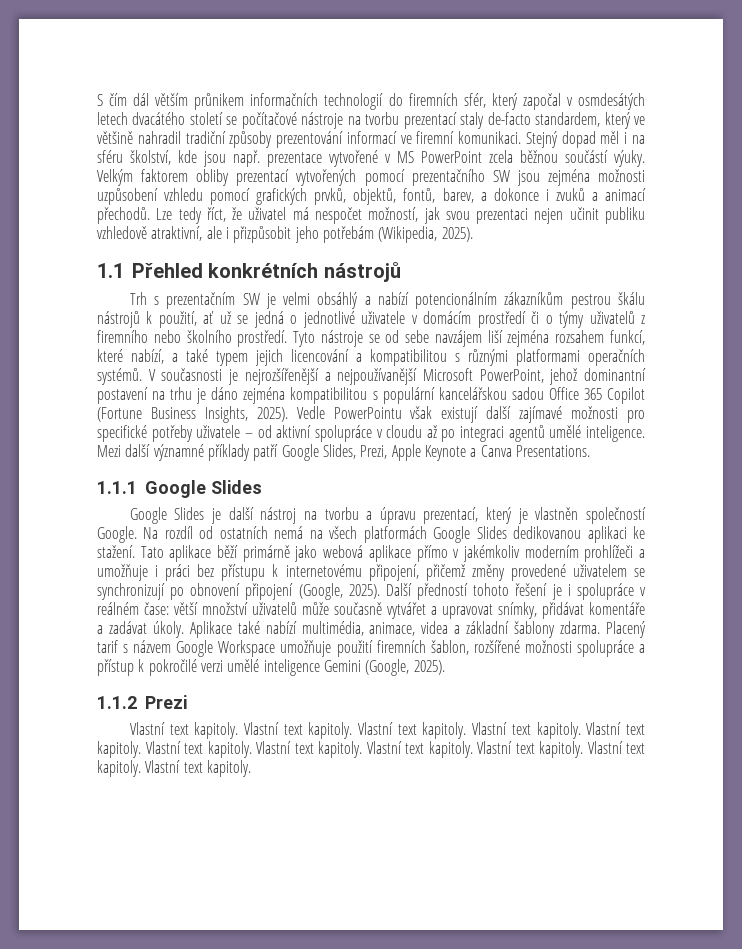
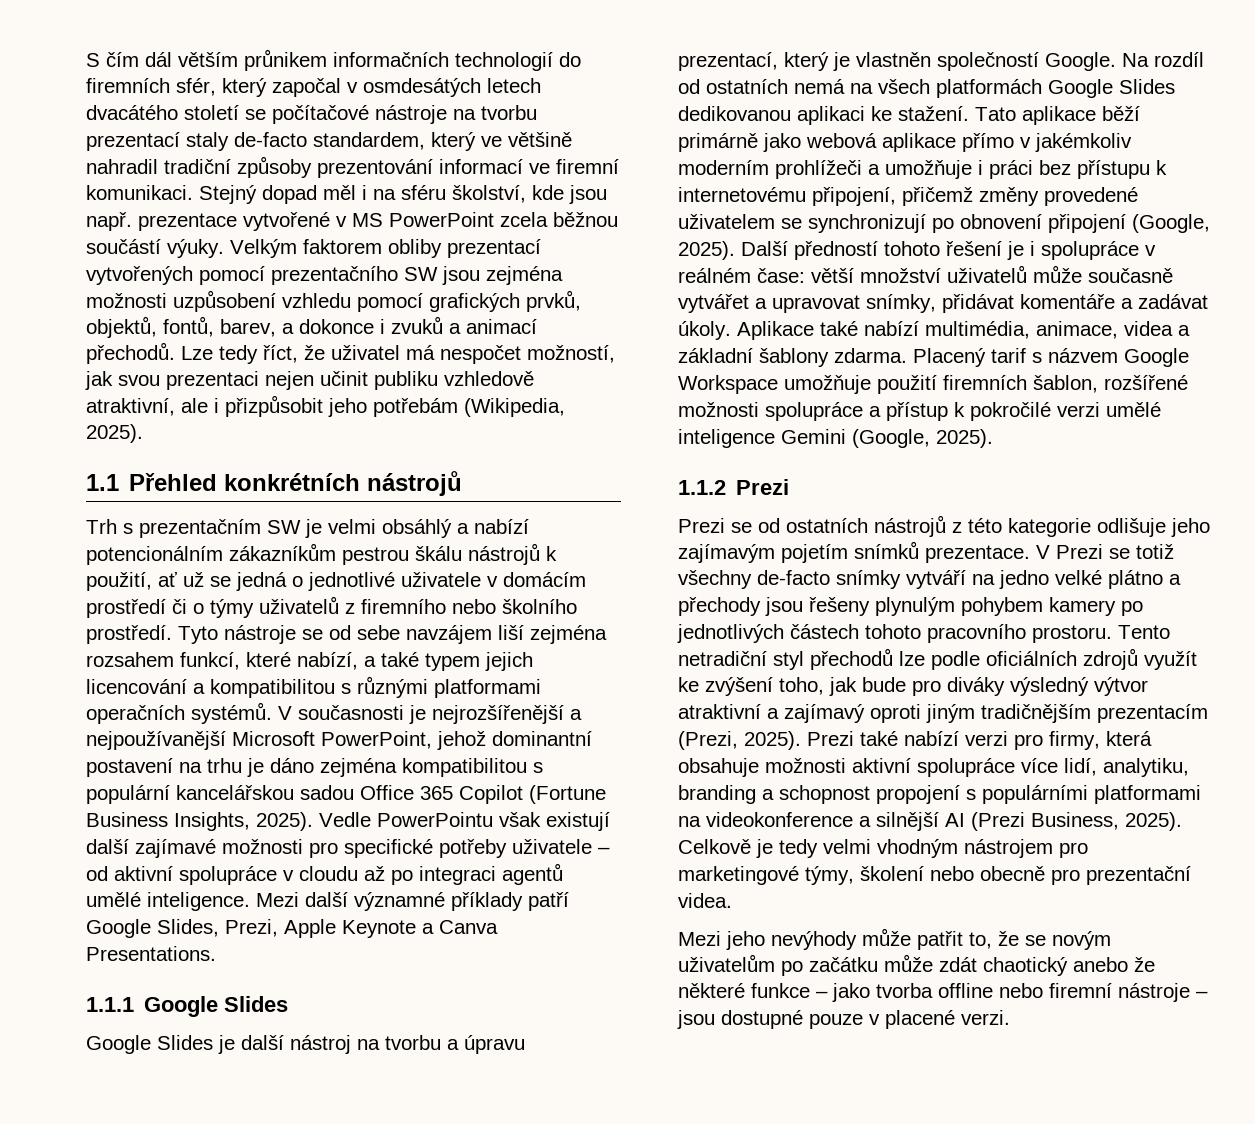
[129,722,645,739] [97,741,645,758] [97,760,251,777] Vlastní text kapitoly. Vlastní text kapitoly. Vlastní text kapitoly. Vlastní text kapitoly. Vlastní text kapitoly. Vlastní text kapitoly. Vlastní text kapitoly. Vlastní text kapitoly. Vlastní text kapitoly. Vlastní text kapitoly. Vlastní text kapitoly. -> [678,515,1210,537] [678,541,1174,563] [678,570,1181,589] [678,597,1143,616] [677,624,1170,643] [678,648,1197,670] [678,677,1148,696] [678,704,1208,723] [678,731,1152,750] [678,758,1189,777] [678,785,1201,804] [678,812,1182,831] [678,839,1088,858] [678,866,1191,885] [678,893,732,908] [678,928,1111,950] [678,954,1155,976] [678,983,1208,1002] [677,1010,1010,1029] Prezi se od ostatních nástrojů z této kategorie odlišuje jeho zajímavým pojetím snímků prezentace. V Prezi se totiž všechny de-facto snímky vytváří na jedno velké plátno a přechody jsou řešeny plynulým pohybem kamery po jednotlivých částech tohoto pracovního prostoru. Tento netradiční styl přechodů lze podle oficiálních zdrojů využít ke zvýšení toho, jak bude pro diváky výsledný výtvor atraktivní a zajímavý oproti jiným tradičnějším prezentacím (Prezi, 2025). Prezi také nabízí verzi pro firmy, která obsahuje možnosti aktivní spolupráce více lidí, analytiku, branding a schopnost propojení s populárními platformami na videokonference a silnější AI (Prezi Business, 2025). Celkově je tedy velmi vhodným nástrojem pro marketingové týmy, školení nebo obecně pro prezentační videa. // Mezi jeho nevýhody může patřit to, že se novým uživatelům po začátku může zdát chaotický anebo že některé funkce – jako tvorba offline nebo firemní nástroje – jsou dostupné pouze v placené verzi.

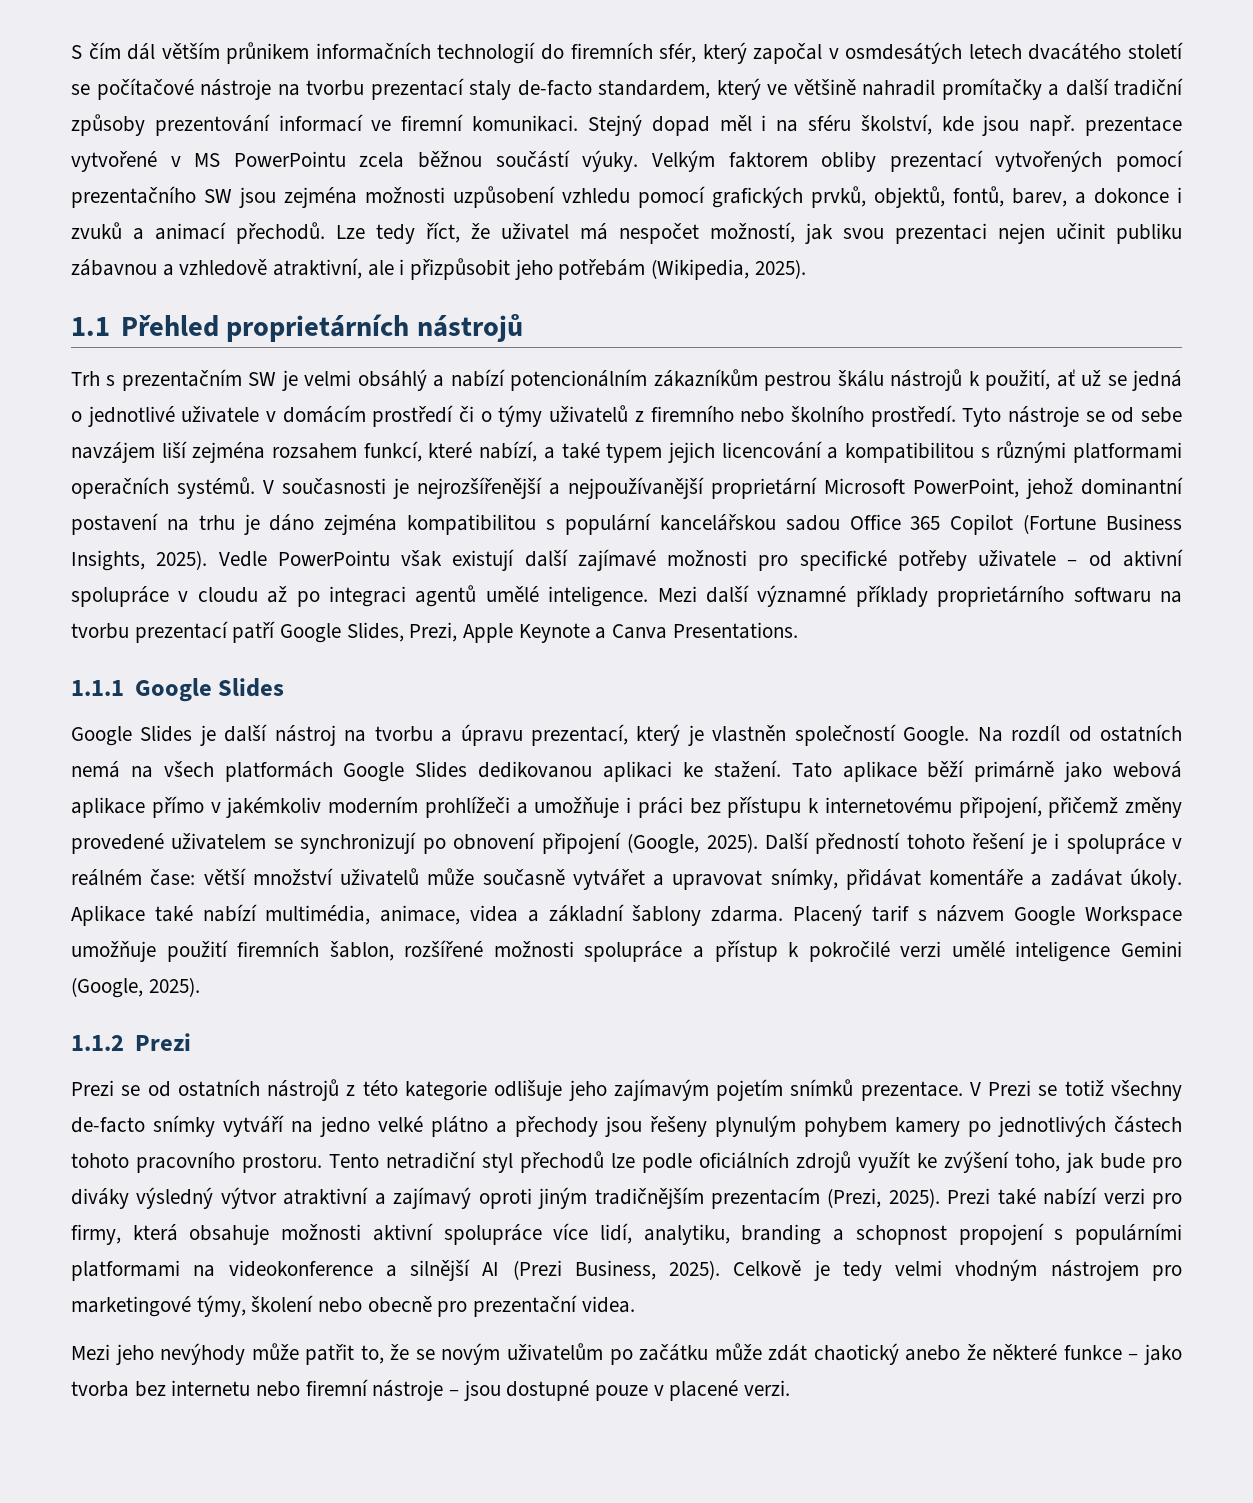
(158, 166) none -> [941,78,1109,100] promítačky a další
[389,212,494,227] PowerPoint -> [233,151,346,167] PowerPointu
(438, 380) none -> [71,259,174,276] zábavnou a
[224,473,361,491] konkrétních -> [226,314,410,342] proprietárních
(226, 740) none -> [711,477,817,499] proprietární
(523, 901) none -> [937,585,1182,607] [71,621,228,643] proprietárního softwaru na tvorbu prezentací
[938,983,993,998] offline -> [134,1380,251,1397] bez internetu

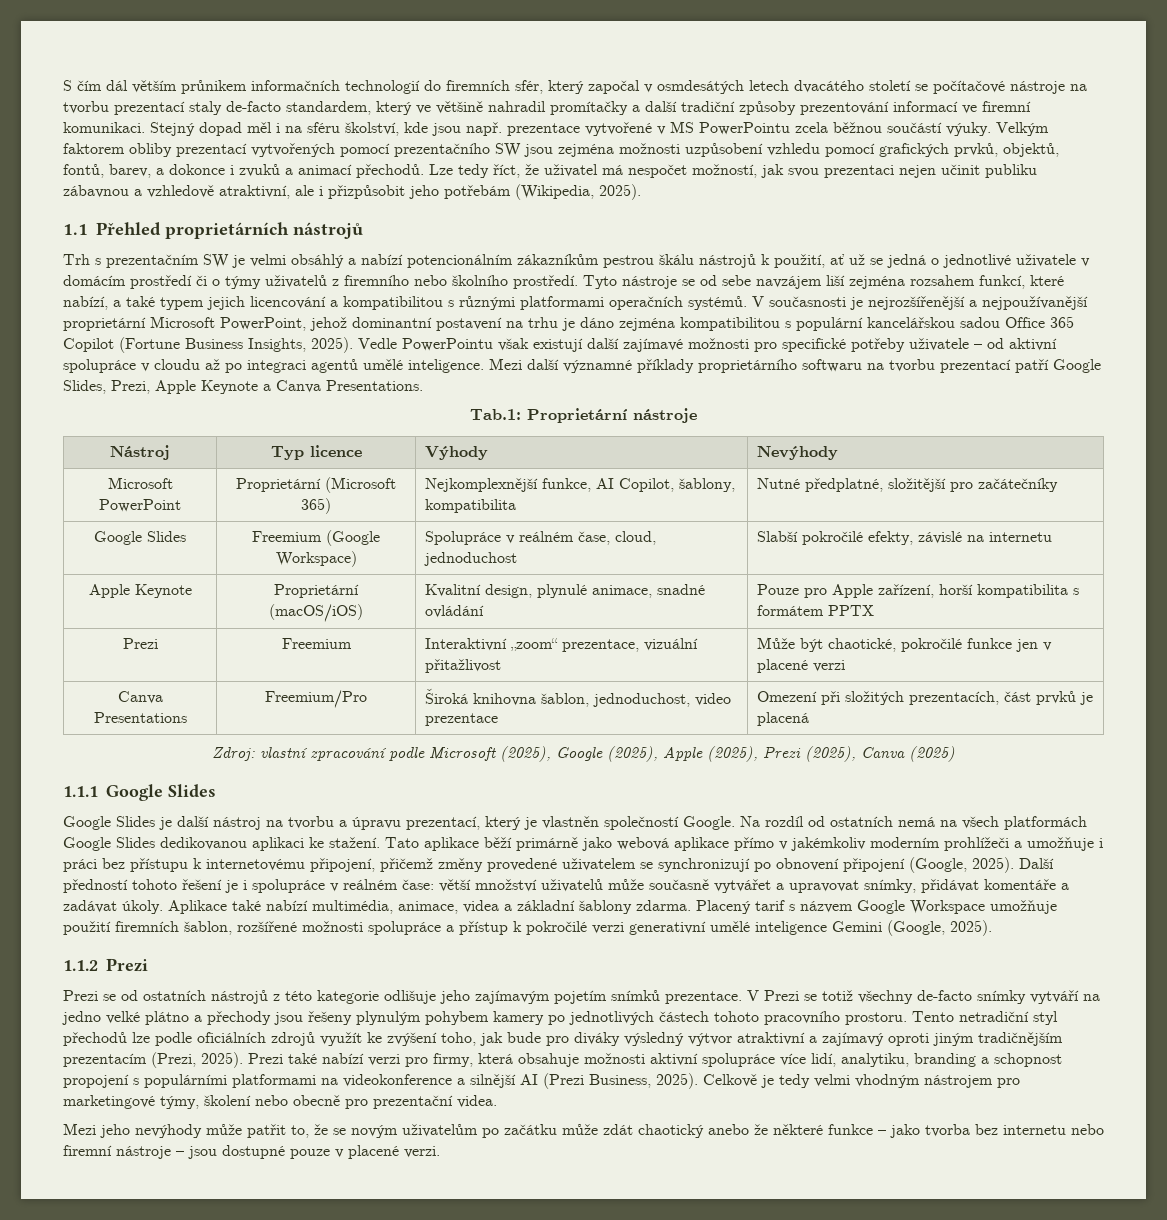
(798, 630) none -> [470,408,697,423] [110,445,170,460] [270,445,362,460] [424,446,488,460] [756,446,838,460] [107,477,173,489] [99,499,181,512] [236,477,396,493] [301,498,331,514] [424,478,735,492] [424,499,516,513] [756,478,1058,492] [94,531,186,545] [252,530,380,546] [275,551,357,567] [424,531,656,545] [423,552,517,566] [756,531,1052,545] [88,584,192,598] [274,584,359,598] [269,604,363,622] [424,584,705,598] [424,605,484,618] [756,584,1079,598] [756,605,874,616] [122,638,158,649] [281,638,352,649] [424,638,698,652] [424,659,501,673] [756,637,1052,652] [756,659,845,673] [117,691,163,704] [93,712,187,723] [265,690,367,708] [424,688,731,707] [424,713,498,726] [756,691,1093,705] [756,712,809,726] [212,746,955,762] // Tab.1: Proprietární nástroje // Nástroj | Typ licence | Výhody | Nevýhody // Microsoft PowerPoint | Proprietární (Microsoft 365) | Nejkomplexnější funkce, AI Copilot, šablony, kompatibilita | Nutné předplatné, složitější pro začátečníky // Google Slides | Freemium (Google Workspace) | Spolupráce v reálném čase, cloud, jednoduchost | Slabší pokročilé efekty, závislé na internetu // Apple Keynote | Proprietární (macOS/iOS) | Kvalitní design, plynulé animace, snadné ovládání | Pouze pro Apple zařízení, horší kompatibilita s formátem PPTX // Prezi | Freemium | Interaktivní „zoom“ prezentace, vizuální přitažlivost | Může být chaotické, pokročilé funkce jen v placené verzi // Canva Presentations | Freemium/Pro | Široká knihovna šablon, jednoduchost, video prezentace | Omezení při složitých prezentacích, část prvků je placená // Zdroj: vlastní zpracování podle Microsoft (2025), Google (2025), Apple (2025), Prezi (2025), Canva (2025)
(942, 949) none -> [629,921,706,935] generativní

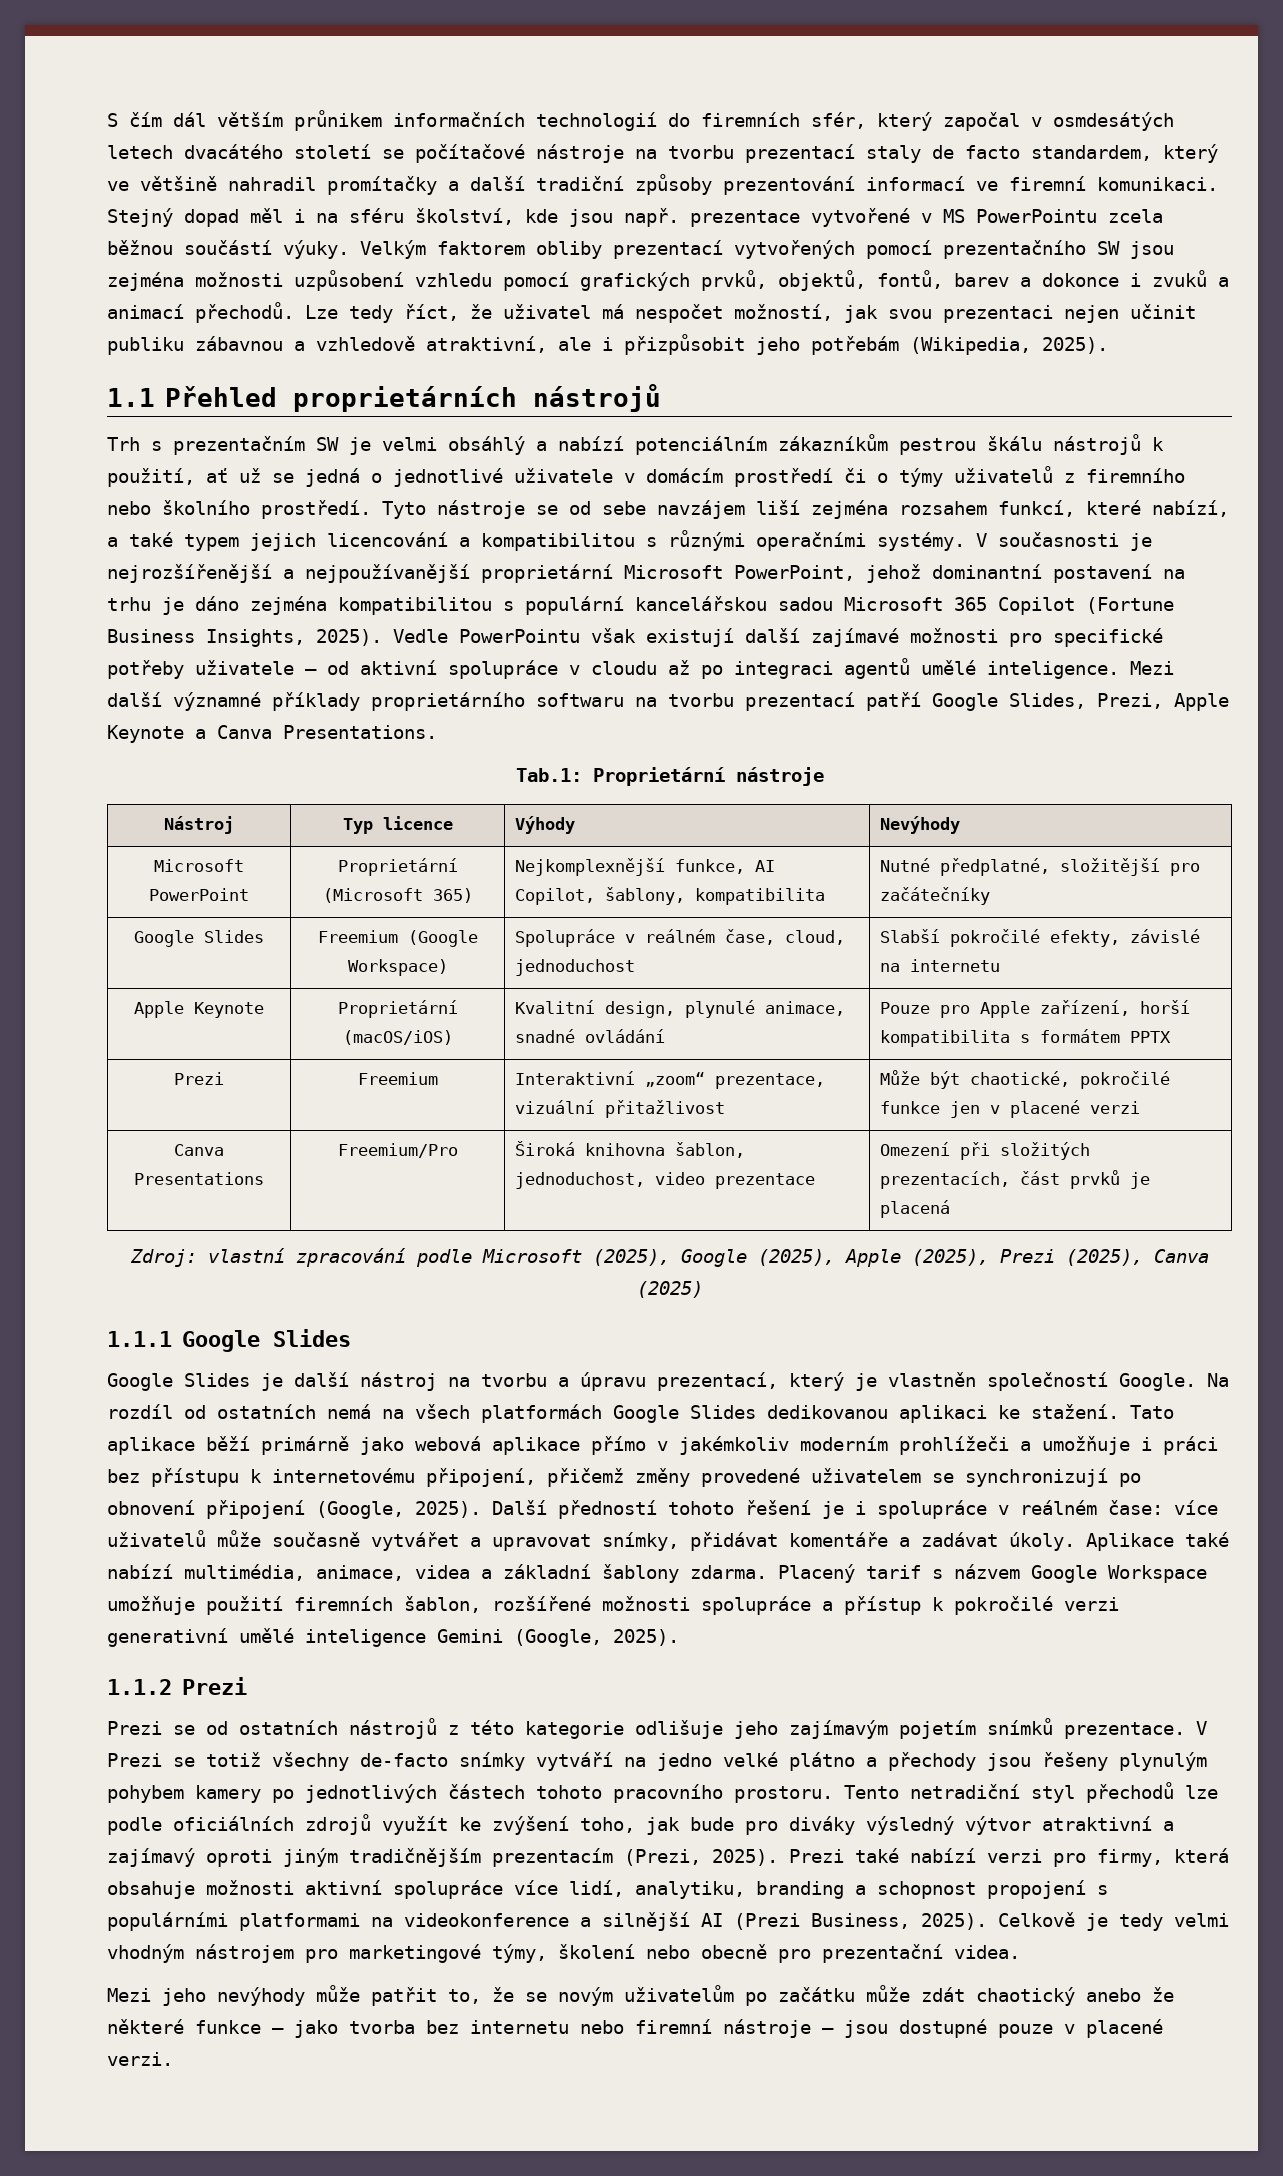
[226,101,281,112] de-facto -> [932,145,1020,159] de facto
[109,164,151,178] barev, -> [954,273,1009,287] barev
[407,254,513,268] potencionálním -> [635,436,767,455] potenciálním
[520,296,747,310] platformami operačních systémů. -> [756,532,965,551] operačními systémy.
[1005,317,1045,328] Office -> [844,597,943,611] Microsoft
[439,879,537,892] větší množství -> [1174,1500,1218,1515] více

